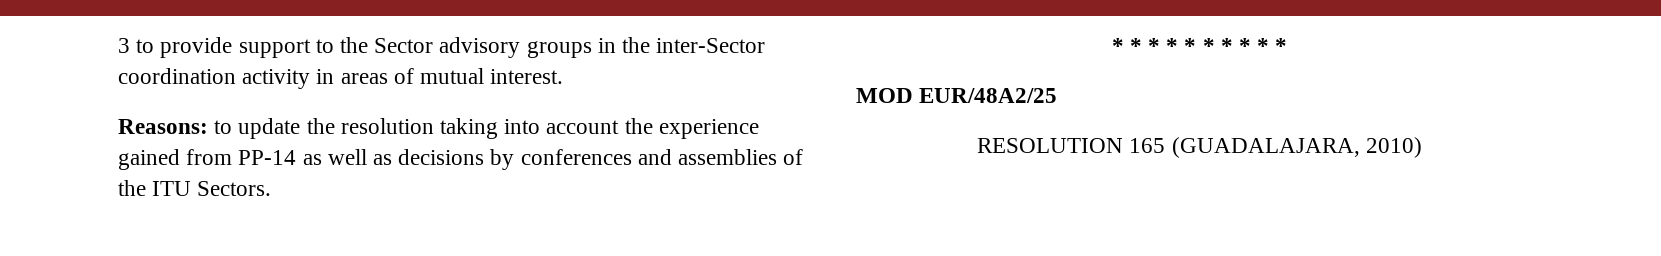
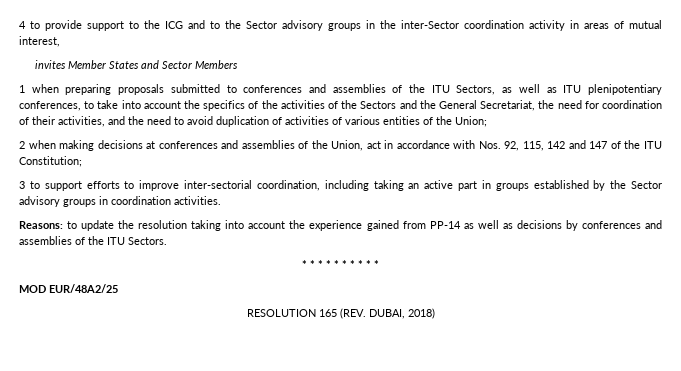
[118,38,130,53] 3 -> [19,21,26,29] 4
(369, 45) none -> [165,20,241,29] ICG and to the
[490,69,564,84] interest. -> [19,36,60,47] [35,60,239,69] [19,84,662,95] [19,100,662,111] [19,116,487,127] [19,140,663,151] [19,156,82,167] [19,180,662,191] [19,196,221,207] interest, // invites Member States and Sector Members // 1 when preparing proposals submitted to conferences and assemblies of the ITU Sectors, as well as ITU plenipotentiary conferences, to take into account the specifics of the activities of the Sectors and the General Secretariat, the need for coordination of their activities, and the need to avoid duplication of activities of various entities of the Union; // 2 when making decisions at conferences and assemblies of the Union, act in accordance with Nos. 92, 115, 142 and 147 of the ITU Constitution; // 3 to support efforts to improve inter-sectorial coordination, including taking an active part in groups established by the Sector advisory groups in coordination activities.
[1171,137,1422,158] (GUADALAJARA, 2010) -> [339,308,435,319] (REV. DUBAI, 2018)

